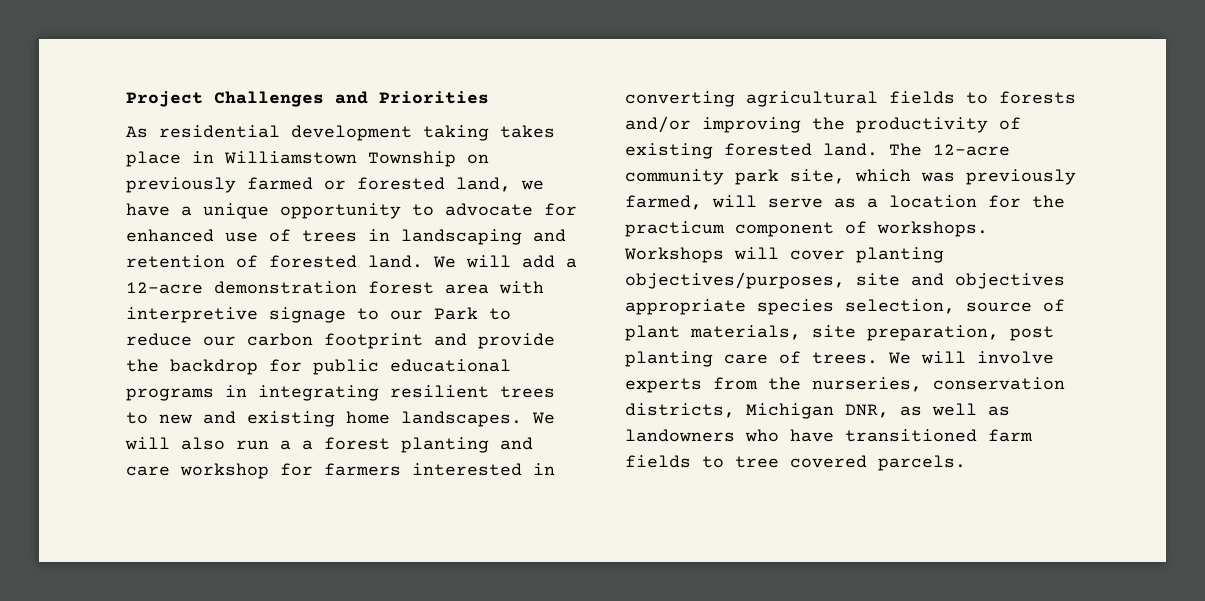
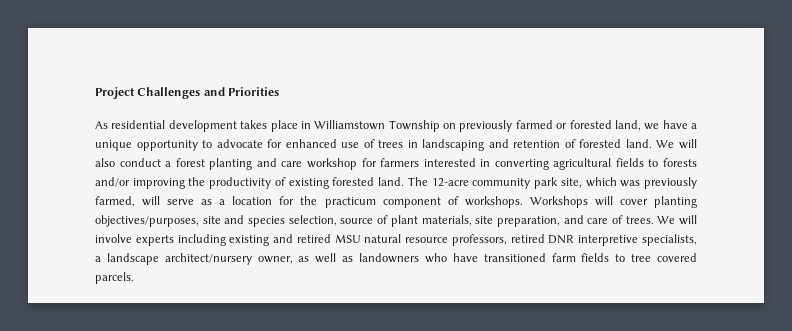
[423,125,489,141] taking -> (237, 126) none
[522,255,577,268] [126,281,544,294] [126,307,511,323] [126,333,555,349] [126,359,511,375] [126,385,555,401] [126,411,555,427] [125,437,291,450] add a 12-acre demonstration forest area with interpretive signage to our Park to reduce our carbon footprint and provide the backdrop for public educational programs in integrating resilient trees to new and existing home landscapes. We will also run a -> [95,158,161,167] also conduct
[955,273,1065,289] [625,299,746,315] objectives appropriate -> (245, 219) none
[1010,326,1054,341] [625,351,713,367] post planting -> [563,215,584,224] and
[713,377,1065,392] [625,403,889,419] from the nurseries, conservation districts, Michigan DNR, -> [177,234,697,246] [95,253,293,265] including existing and retired MSU natural resource professors, retired DNR interpretive specialists, a landscape architect/nursery owner,

